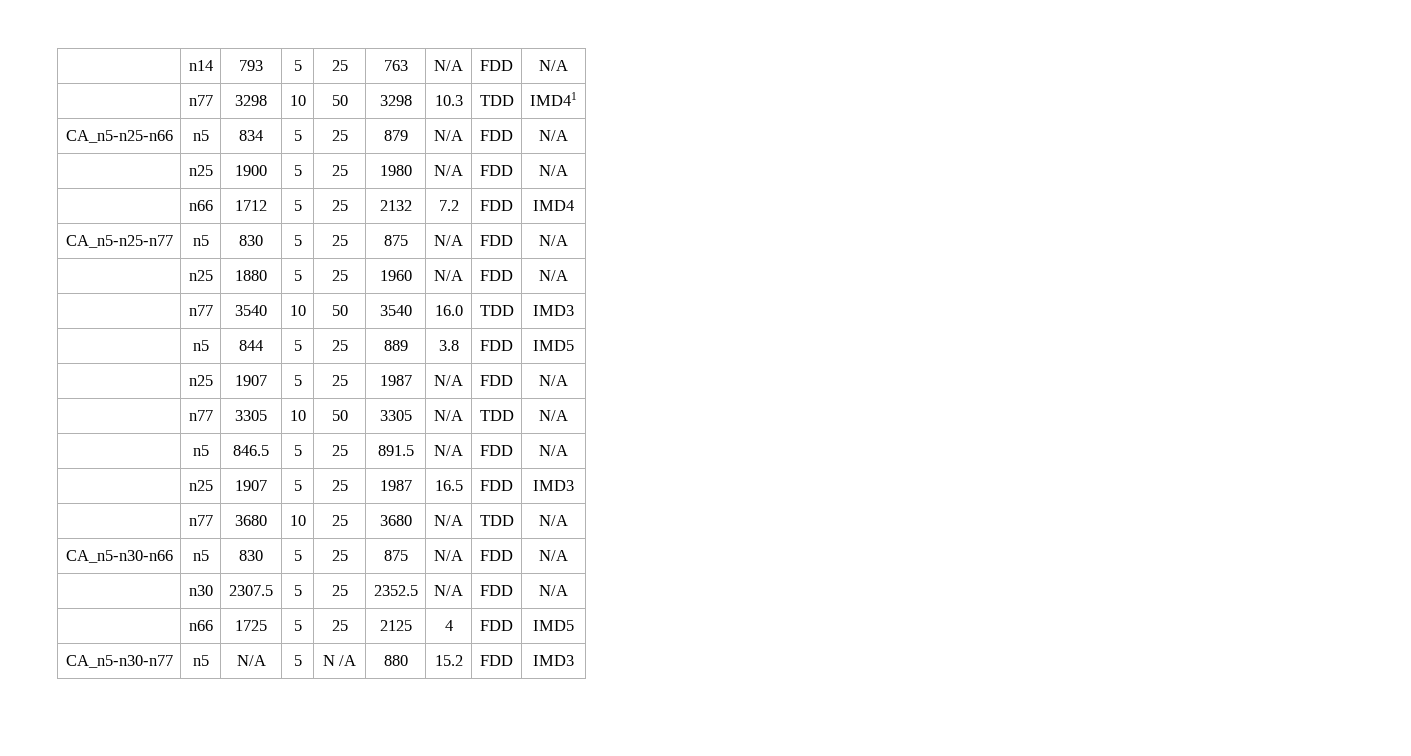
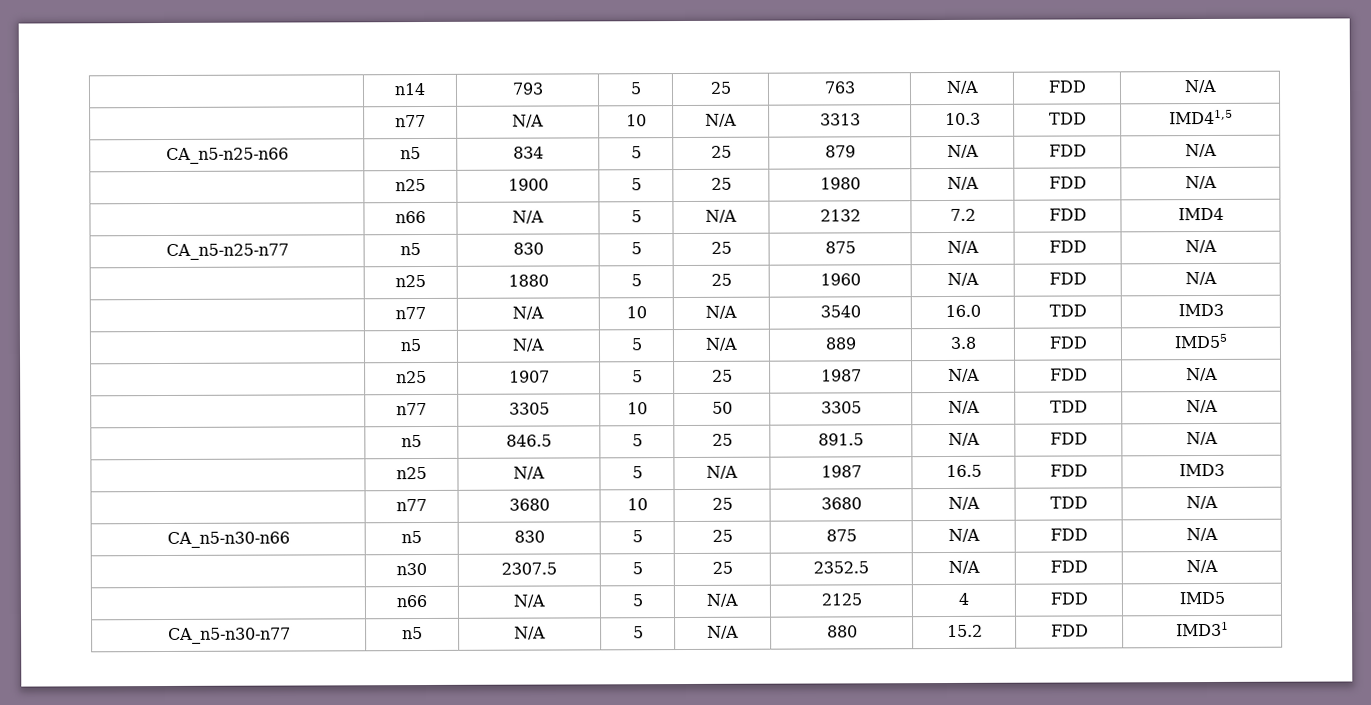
[235,95,267,106] [289,95,306,106] [331,95,348,106] [379,95,412,106] 3298 | 10 | 50 | 3298 -> [512,114,544,128] [625,114,647,127] [705,113,737,127] [819,113,861,126] N/A | 10 | N/A | 3313
[530,92,577,106] IMD41 -> [1168,109,1233,125] IMD41,5
[235,200,267,211] [293,200,302,211] [331,200,348,211] 1712 | 5 | 25 -> [512,210,544,224] [630,210,642,223] [705,209,737,223] N/A | 5 | N/A
[235,305,267,316] [289,305,306,316] [331,305,348,316] 3540 | 10 | 50 -> [512,306,544,320] [625,306,647,319] [705,305,737,319] N/A | 10 | N/A
[239,340,263,351] [293,340,302,351] [331,340,348,351] 844 | 5 | 25 -> [512,338,544,352] [630,338,642,351] [705,337,737,351] N/A | 5 | N/A
[533,340,574,351] IMD5 -> [1174,333,1227,349] IMD55
[235,480,267,491] [293,480,302,491] [331,480,348,491] 1907 | 5 | 25 -> [513,466,545,480] [631,466,643,479] [706,465,738,479] N/A | 5 | N/A
[235,620,267,631] [293,620,302,631] [331,620,348,631] 1725 | 5 | 25 -> [513,594,545,608] [631,594,643,607] [706,593,738,607] N/A | 5 | N/A
[322,655,357,666] N /A -> [707,625,739,639] N/A
[533,655,574,666] IMD3 -> [1176,621,1229,637] IMD31

